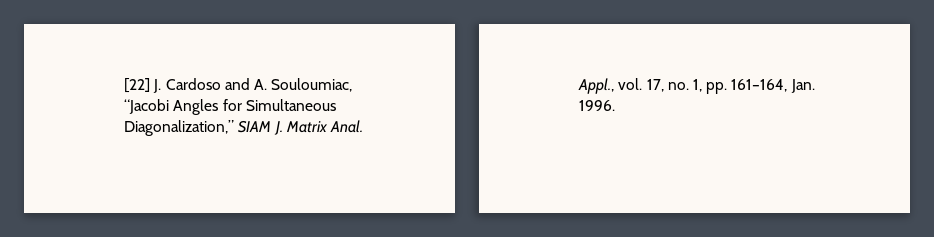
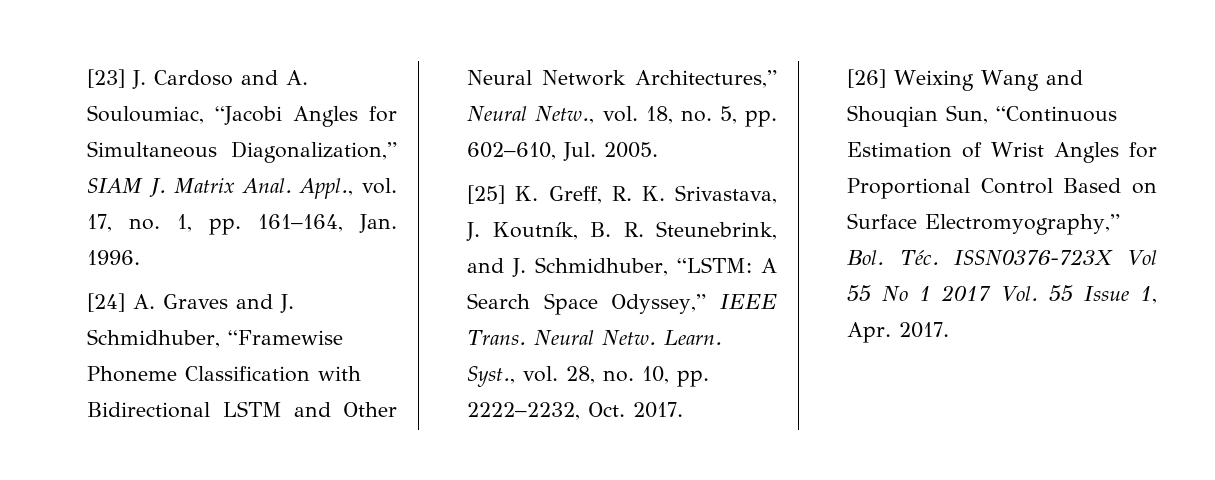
[124,78,151,93] [22] -> [87,69,126,88] [23]
(616, 105) none -> [87,293,295,313] [87,329,344,348] [87,366,362,382] [87,401,398,418] [467,70,777,88] [467,106,777,127] [467,142,659,161] [467,185,777,204] [466,221,777,241] [467,257,777,277] [467,293,777,315] [467,330,723,345] [467,366,710,387] [467,402,684,420] [847,69,1084,91] [847,105,1118,127] [847,142,1157,163] [847,178,1157,199] [847,213,1121,235] [847,249,1158,265] [847,285,1157,304] [847,322,950,343] // [24] A. Graves and J. Schmidhuber, “Framewise Phoneme Classification with Bidirectional LSTM and Other Neural Network Architectures,” Neural Netw., vol. 18, no. 5, pp. 602–610, Jul. 2005. // [25] K. Greff, R. K. Srivastava, J. Koutník, B. R. Steunebrink, and J. Schmidhuber, “LSTM: A Search Space Odyssey,” IEEE Trans. Neural Netw. Learn. Syst., vol. 28, no. 10, pp. 2222–2232, Oct. 2017. // [26] Weixing Wang and Shouqian Sun, “Continuous Estimation of Wrist Angles for Proportional Control Based on Surface Electromyography,” Bol. Téc. ISSN0376-723X Vol 55 No 1 2017 Vol. 55 Issue 1, Apr. 2017.

